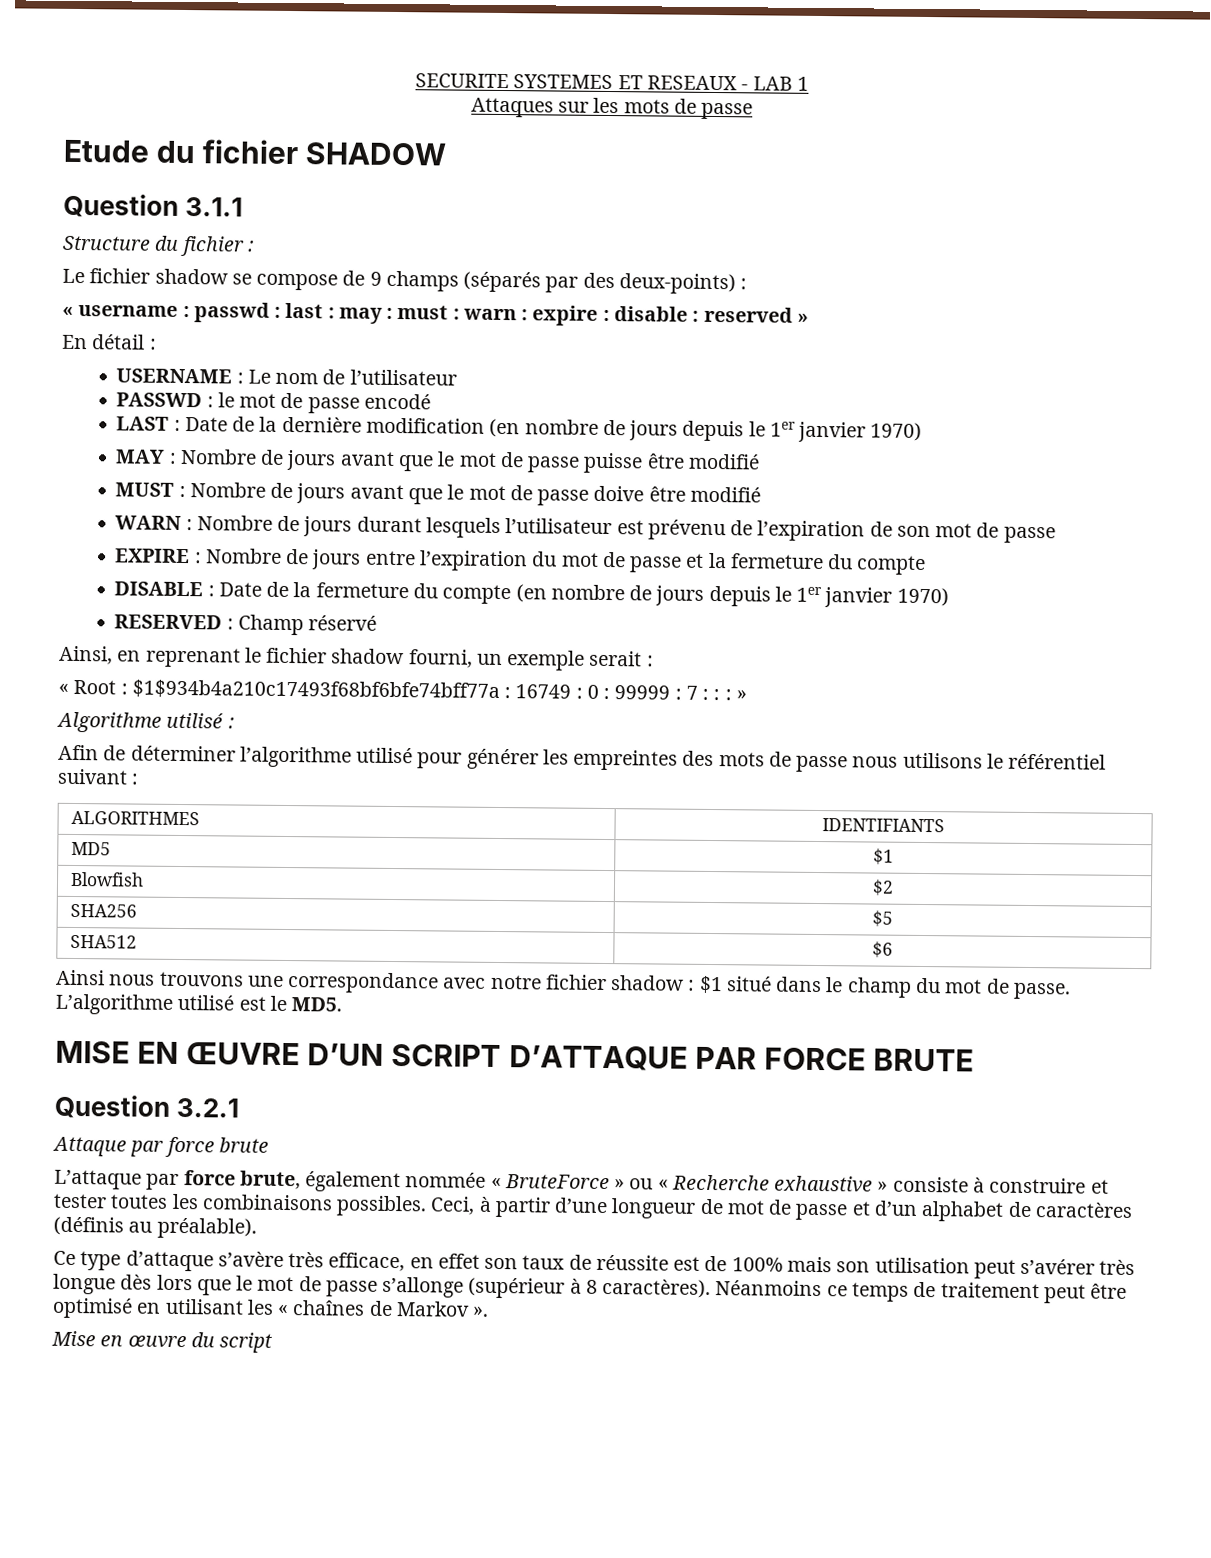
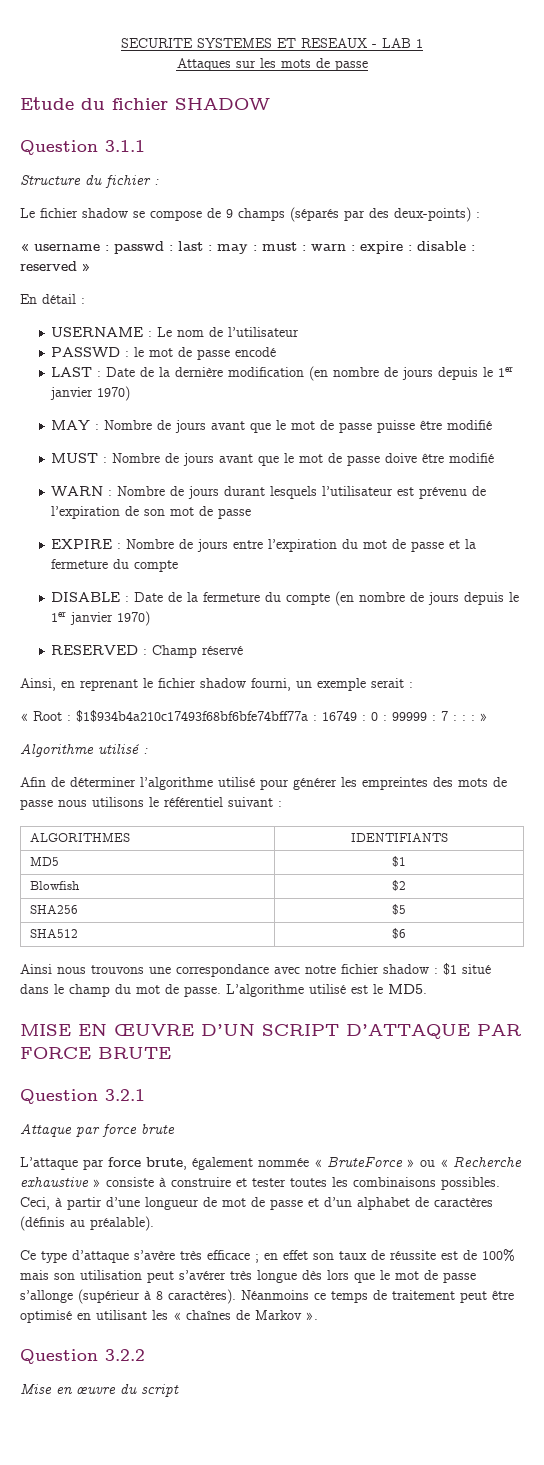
[328,1252,406,1272] efficace, -> [207,1250,259,1263] efficace ;
(490, 1311) none -> [20,1349,145,1364] // Question 3.2.2

